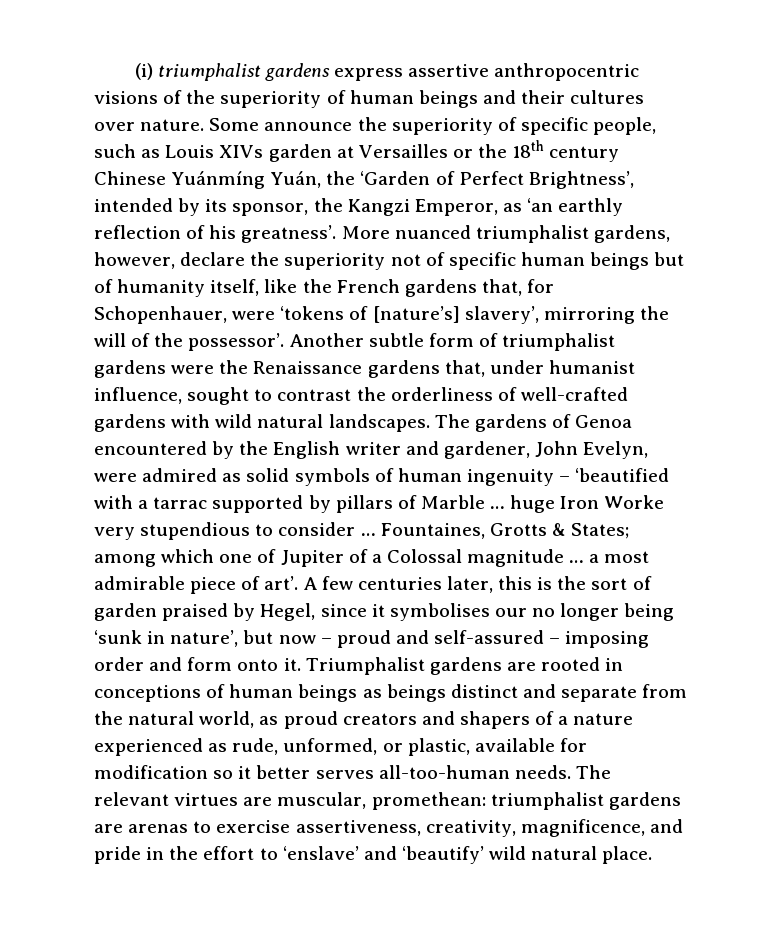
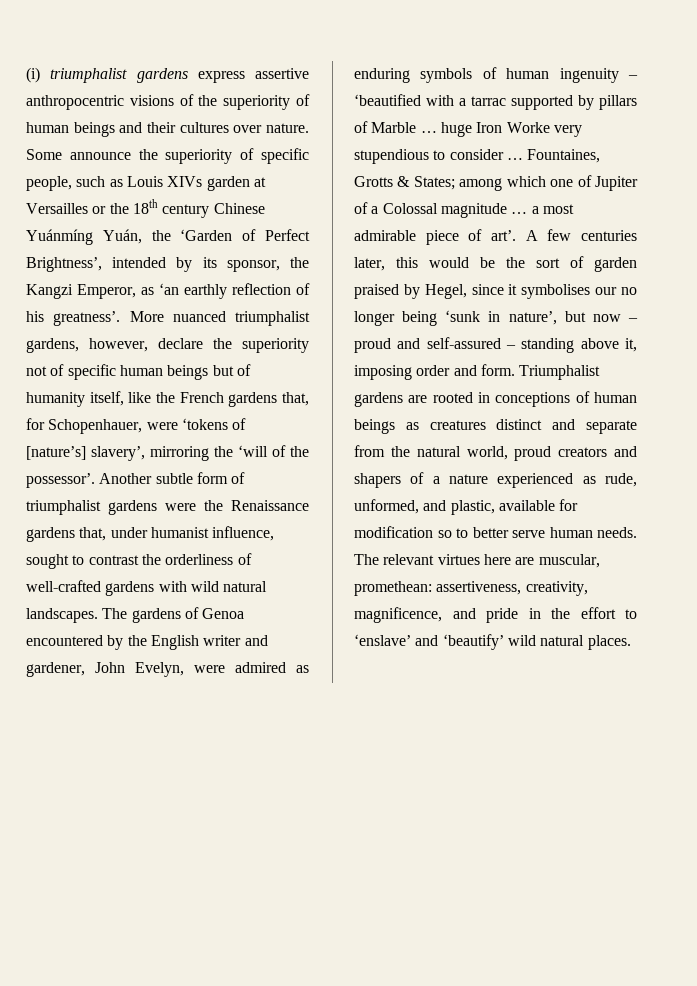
[94,333,126,347] will -> [238,445,268,457] ‘will
[246,468,290,482] solid -> [354,68,410,83] enduring
[537,577,553,590] is -> [429,257,495,268] would be
[565,631,650,648] [94,657,301,671] imposing order and form onto it. -> [521,338,637,353] [354,364,515,380] standing above it, imposing order and form.
[386,684,446,702] beings -> [429,420,486,430] creatures
[259,716,279,725] as -> (508, 453) none
[382,743,403,752] or -> [423,500,447,511] and
[238,765,510,779] it better serves all-too-human -> [456,527,593,538] to better serve human
(239, 799) none -> [483,554,511,565] here
[490,792,681,810] [94,820,291,833] triumphalist gardens are arenas to exercise -> (432, 588) none
[602,846,653,864] place. -> [587,635,631,650] places.

